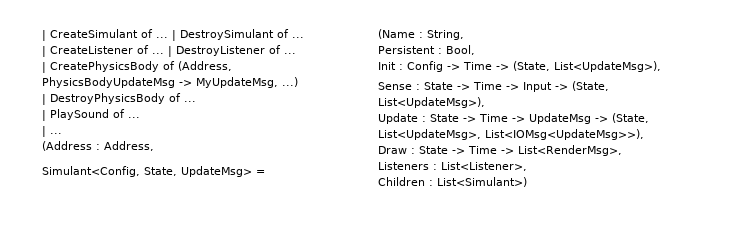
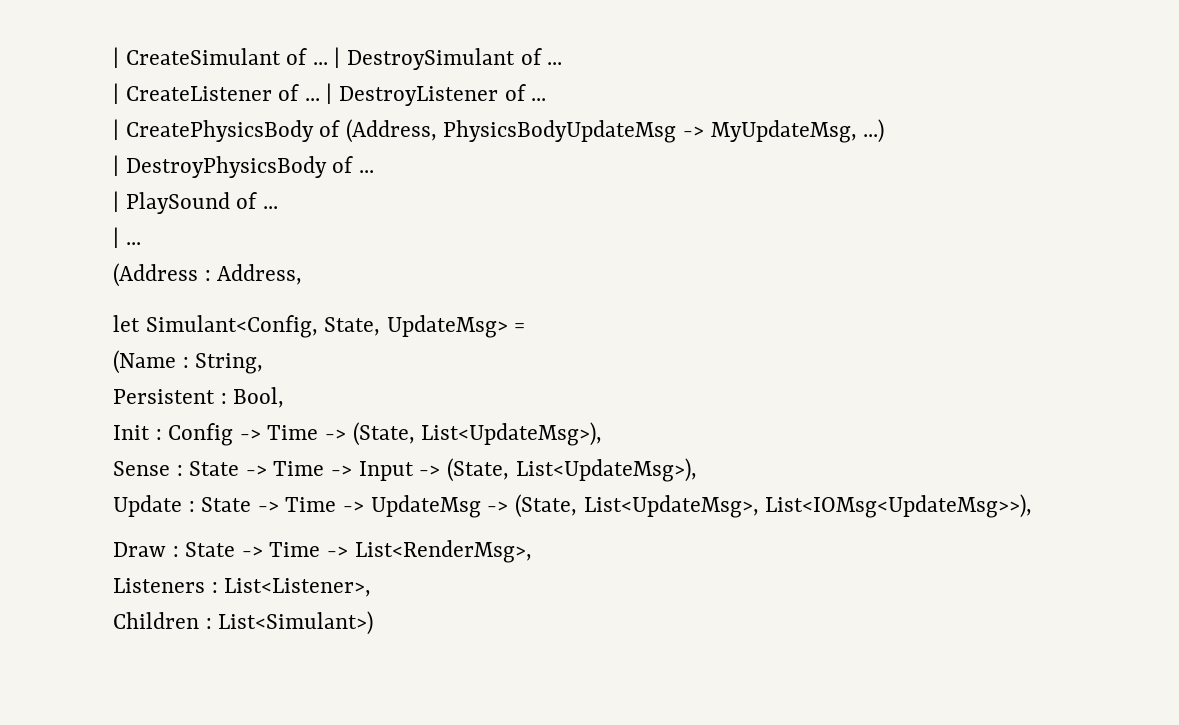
(154, 146) none -> [113,315,140,332] let

